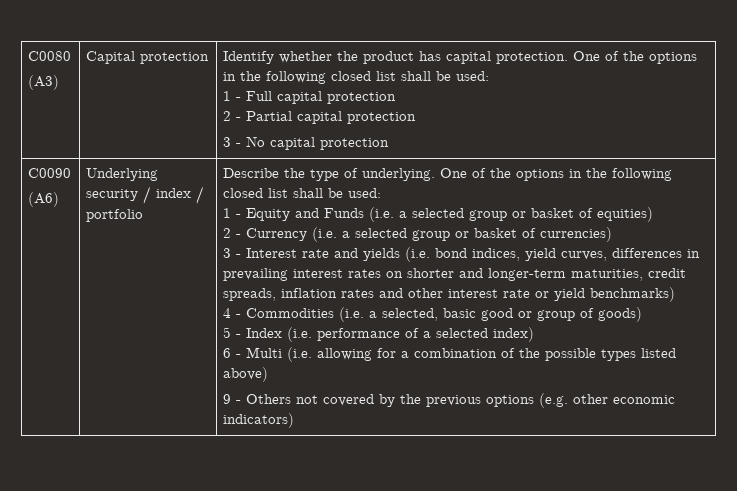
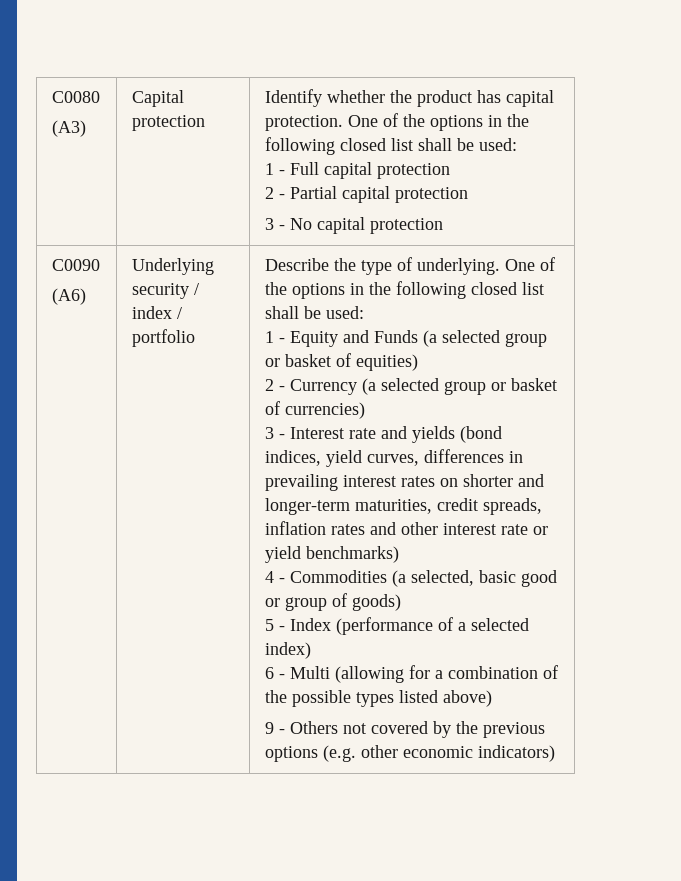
[369,207,408,222] (i.e. a -> [422,330,437,347] (a
[312,227,351,242] (i.e. a -> [361,378,376,395] (a
[405,247,468,262] (i.e. bond -> [459,426,502,443] (bond
[339,307,378,322] (i.e. a -> [391,570,406,587] (a
[287,327,401,342] (i.e. performance -> [335,617,433,635] (performance
[287,347,373,362] (i.e. allowing -> [334,666,404,683] (allowing

